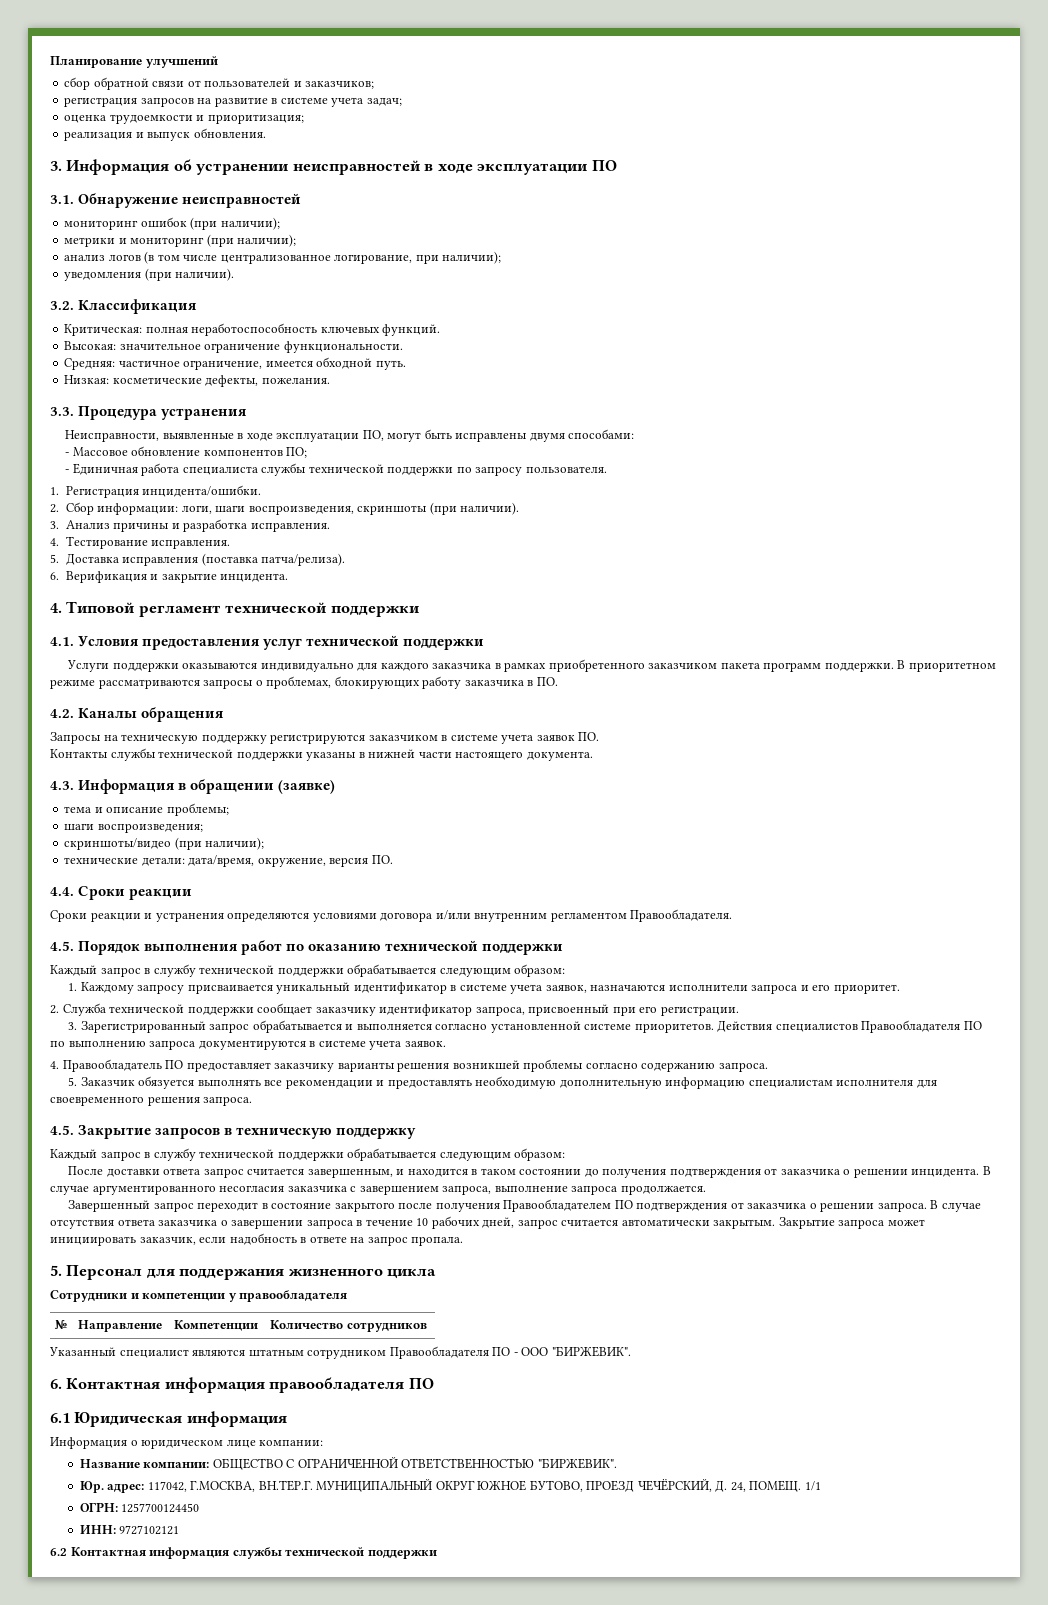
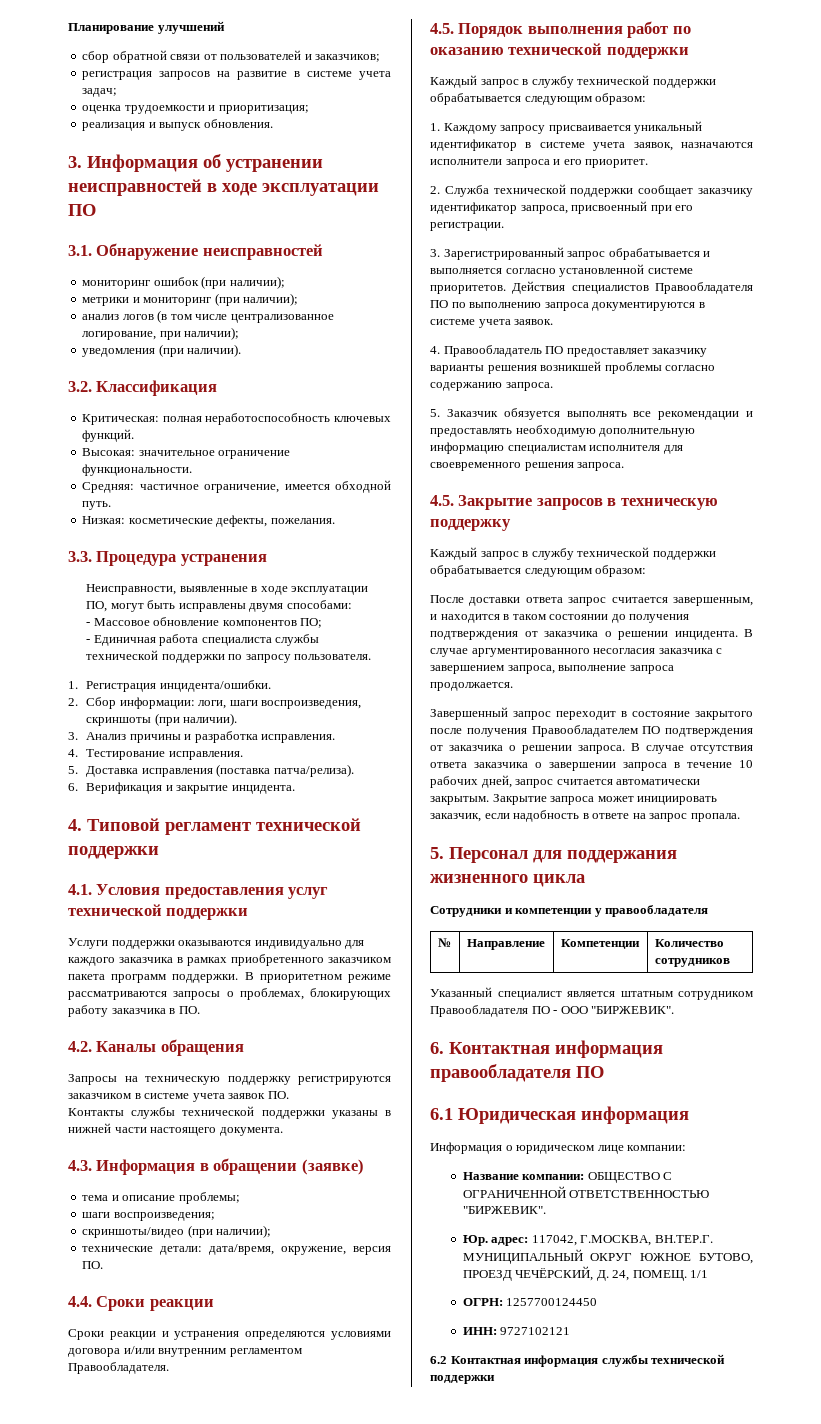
[192,1349,246,1356] являются -> [567,991,615,997] является

